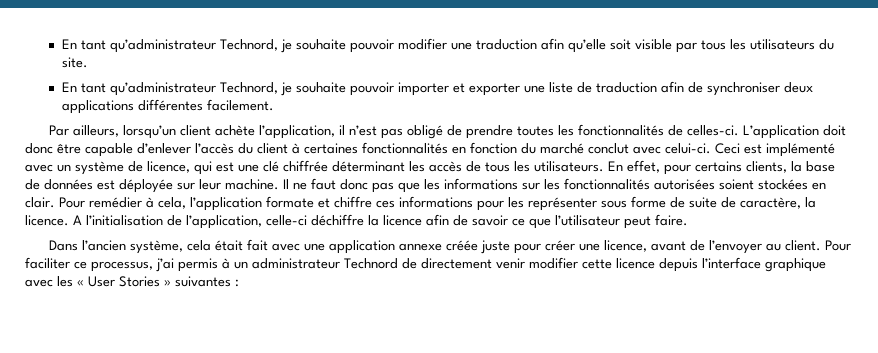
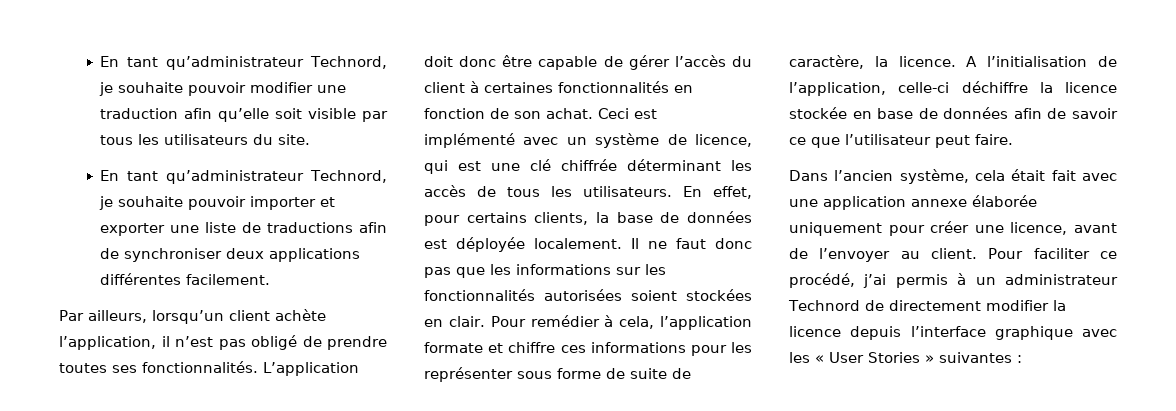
[595,82,657,93] traduction -> [267,222,354,233] traductions
[557,124,739,136] les fonctionnalités de celles-ci. -> [112,361,258,373] ses fonctionnalités.
[137,143,191,154] d’enlever -> [603,55,670,70] de gérer
[521,143,711,154] du marché conclut avec celui-ci. -> [490,108,593,119] de son achat.
[177,179,279,190] sur leur machine. -> [534,238,622,249] localement.
(422, 220) none -> [789,107,1009,119] stockée en base de données
[445,240,510,254] créée juste -> [972,195,1037,207] [789,222,882,236] élaborée uniquement
[91,261,153,272] processus, -> [789,273,855,288] procédé,
[496,257,612,269] venir modifier cette -> [985,300,1066,311] modifier la

